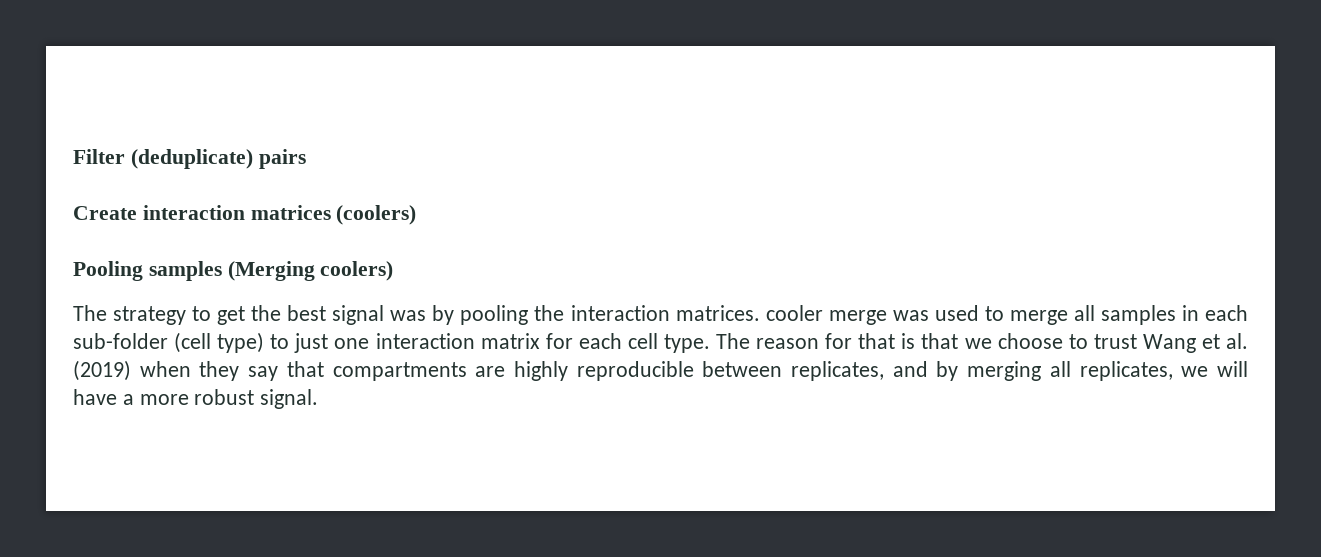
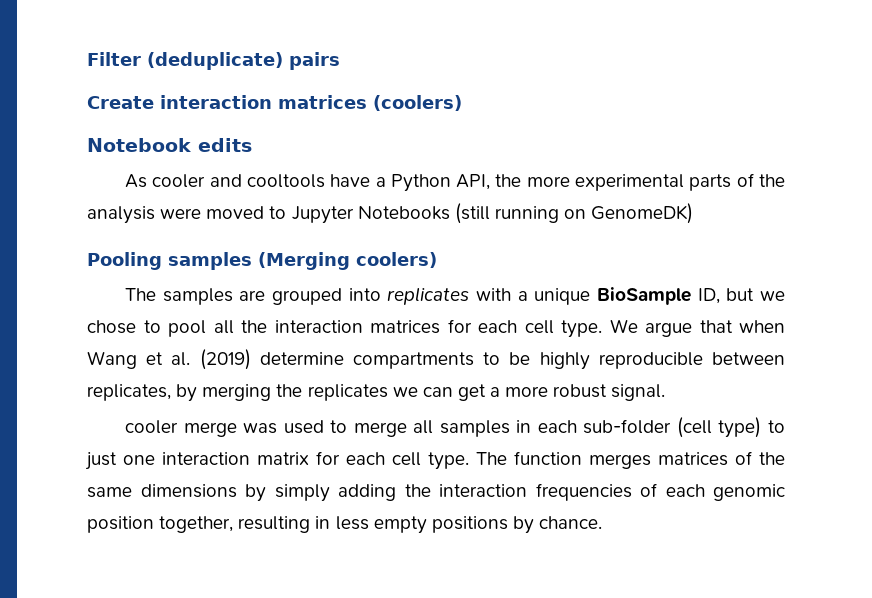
(417, 215) none -> [87,138,252,152] [125,173,785,192] [87,203,694,224] // Notebook edits // As cooler and cooltools have a Python API, the more experimental parts of the analysis were moved to Jupyter Notebooks (still running on GenomeDK)
[113,305,760,325] strategy to get the best signal was by pooling the interaction matrices. -> [162,287,786,305] [87,319,785,338] [87,349,785,370] [87,384,666,402] samples are grouped into replicates with a unique BioSample ID, but we chose to pool all the interaction matrices for each cell type. We argue that when Wang et al. (2019) determine compartments to be highly reproducible between replicates, by merging the replicates we can get a more robust signal. //
[756,333,1249,353] [73,360,1249,381] [73,389,319,409] reason for that is that we choose to trust Wang et al. (2019) when they say that compartments are highly reproducible between replicates, and by merging all replicates, we will have a more robust signal. -> [514,451,785,469] [87,483,785,502] [87,516,603,534] function merges matrices of the same dimensions by simply adding the interaction frequencies of each genomic position together, resulting in less empty positions by chance.

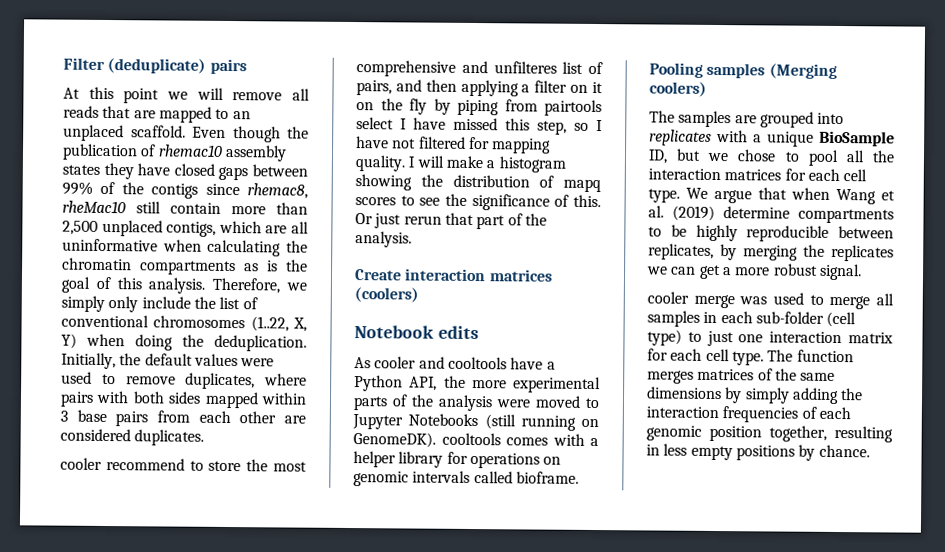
(340, 61) none -> [63,86,310,104] [63,105,251,123] [63,124,309,143] [62,143,287,162] [62,162,308,181] [62,181,308,199] [62,200,308,215] [62,219,309,237] [62,238,309,257] [62,257,308,276] [61,276,307,294] [61,295,258,313] [61,314,307,332] [61,333,307,352] [61,352,275,370] [61,371,307,390] [60,390,307,409] [60,409,306,427] [60,428,205,446] [60,457,308,472] [356,60,603,77] [356,79,603,97] [356,98,602,117] [356,117,603,135] [356,136,552,154] [355,155,566,173] [355,174,601,193] [355,193,601,211] [355,212,547,230] [355,231,412,248] // At this point we will remove all reads that are mapped to an unplaced scaffold. Even though the publication of rhemac10 assembly states they have closed gaps between 99% of the contigs since rhemac8, rheMac10 still contain more than 2,500 unplaced contigs, which are all uninformative when calculating the chromatin compartments as is the goal of this analysis. Therefore, we simply only include the list of conventional chromosomes (1..22, X, Y) when doing the deduplication. Initially, the default values were used to remove duplicates, where pairs with both sides mapped within 3 base pairs from each other are considered duplicates. // cooler recommend to store the most comprehensive and unfilteres list of pairs, and then applying a filter on it on the fly by piping from pairtools select I have missed this step, so I have not filtered for mapping quality. I will make a histogram showing the distribution of mapq scores to see the significance of this. Or just rerun that part of the analysis.
[591,203,694,224] GenomeDK) -> [353,432,599,448] [353,451,562,469] [353,470,579,487] GenomeDK). cooltools comes with a helper library for operations on genomic intervals called bioframe.

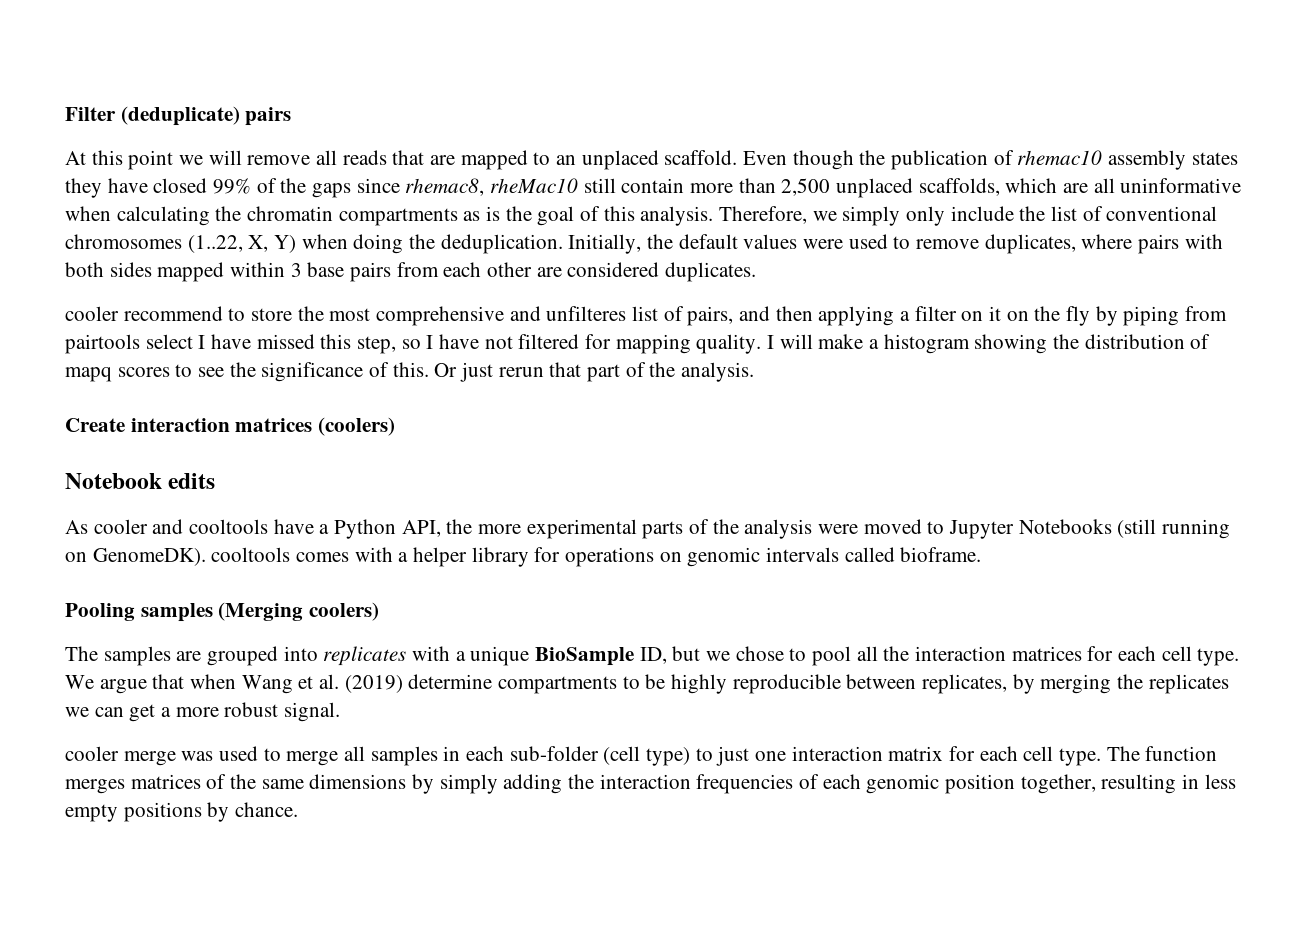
[218,164,308,181] gaps between -> (208, 185) none
[151,183,199,199] contigs -> [312,183,352,198] gaps
[166,221,217,237] contigs, -> [918,178,1000,196] scaffolds,

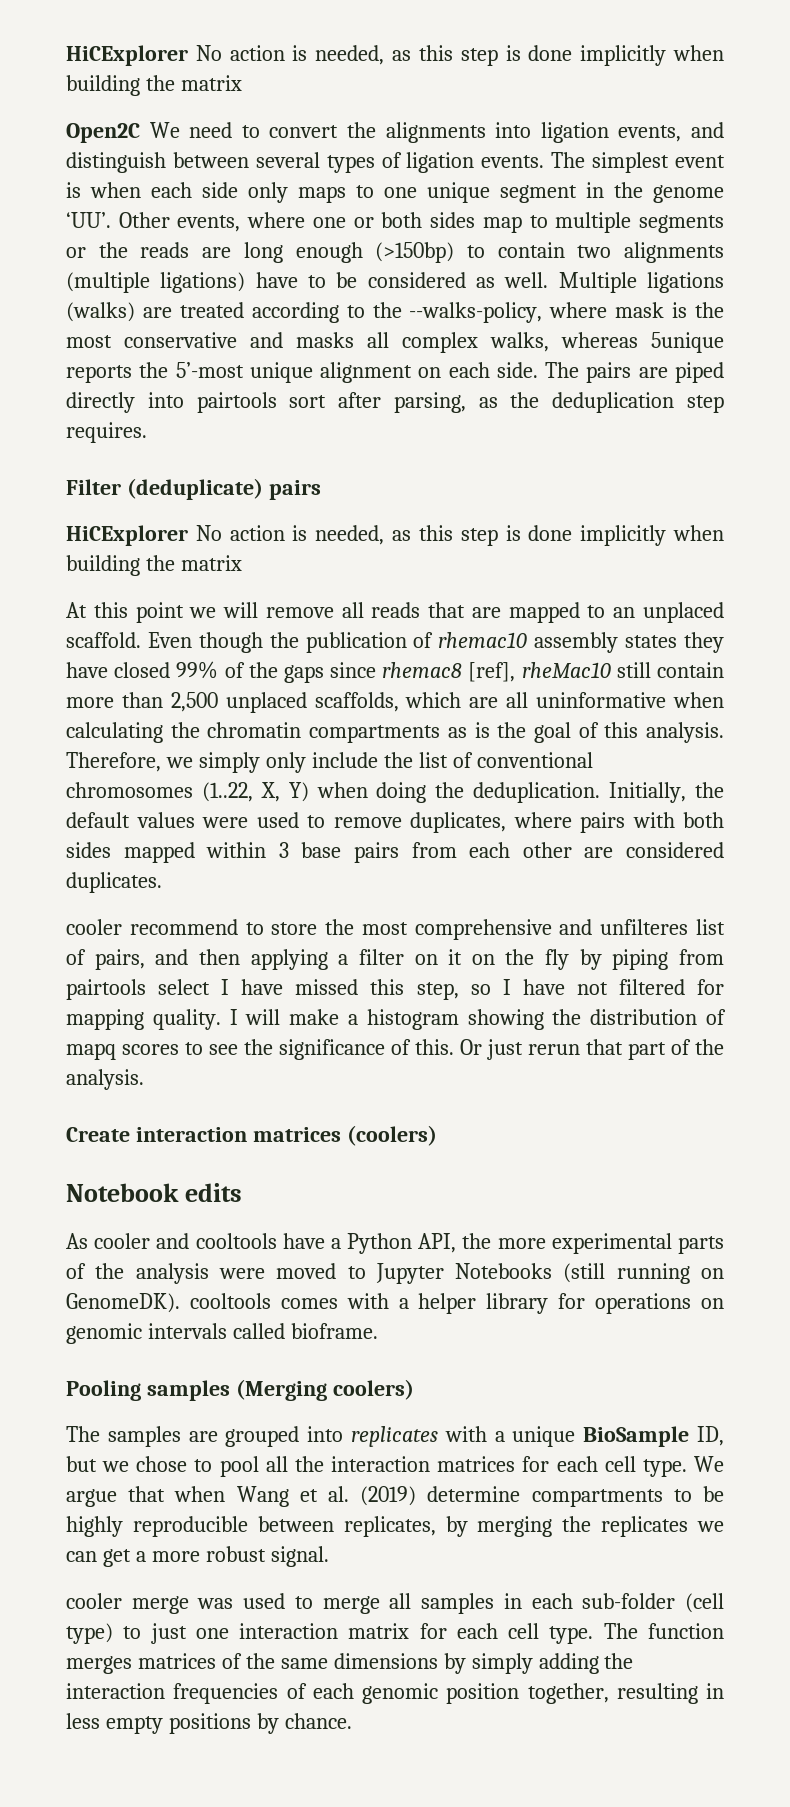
[65,106,292,126] Filter (deduplicate) pairs -> [66,45,724,66] [66,75,242,96] [66,122,725,143] [66,152,726,173] [66,182,724,203] [66,212,725,233] [66,242,724,263] [66,272,724,293] [66,302,724,323] [66,332,724,353] [66,362,724,383] [66,392,724,413] [66,422,147,443] [66,478,321,500] [66,525,724,546] [66,555,242,576] HiCExplorer No action is needed, as this step is done implicitly when building the matrix // Open2C We need to convert the alignments into ligation events, and distinguish between several types of ligation events. The simplest event is when each side only maps to one unique segment in the genome ‘UU’. Other events, where one or both sides map to multiple segments or the reads are long enough (>150bp) to contain two alignments (multiple ligations) have to be considered as well. Multiple ligations (walks) are treated according to the --walks-policy, where mask is the most conservative and masks all complex walks, whereas 5unique reports the 5’-most unique alignment on each side. The pairs are piped directly into pairtools sort after parsing, as the deduplication step requires. // Filter (deduplicate) pairs // HiCExplorer No action is needed, as this step is done implicitly when building the matrix
[405,178,485,196] rhemac8, -> [382,662,516,682] rhemac8 [ref],

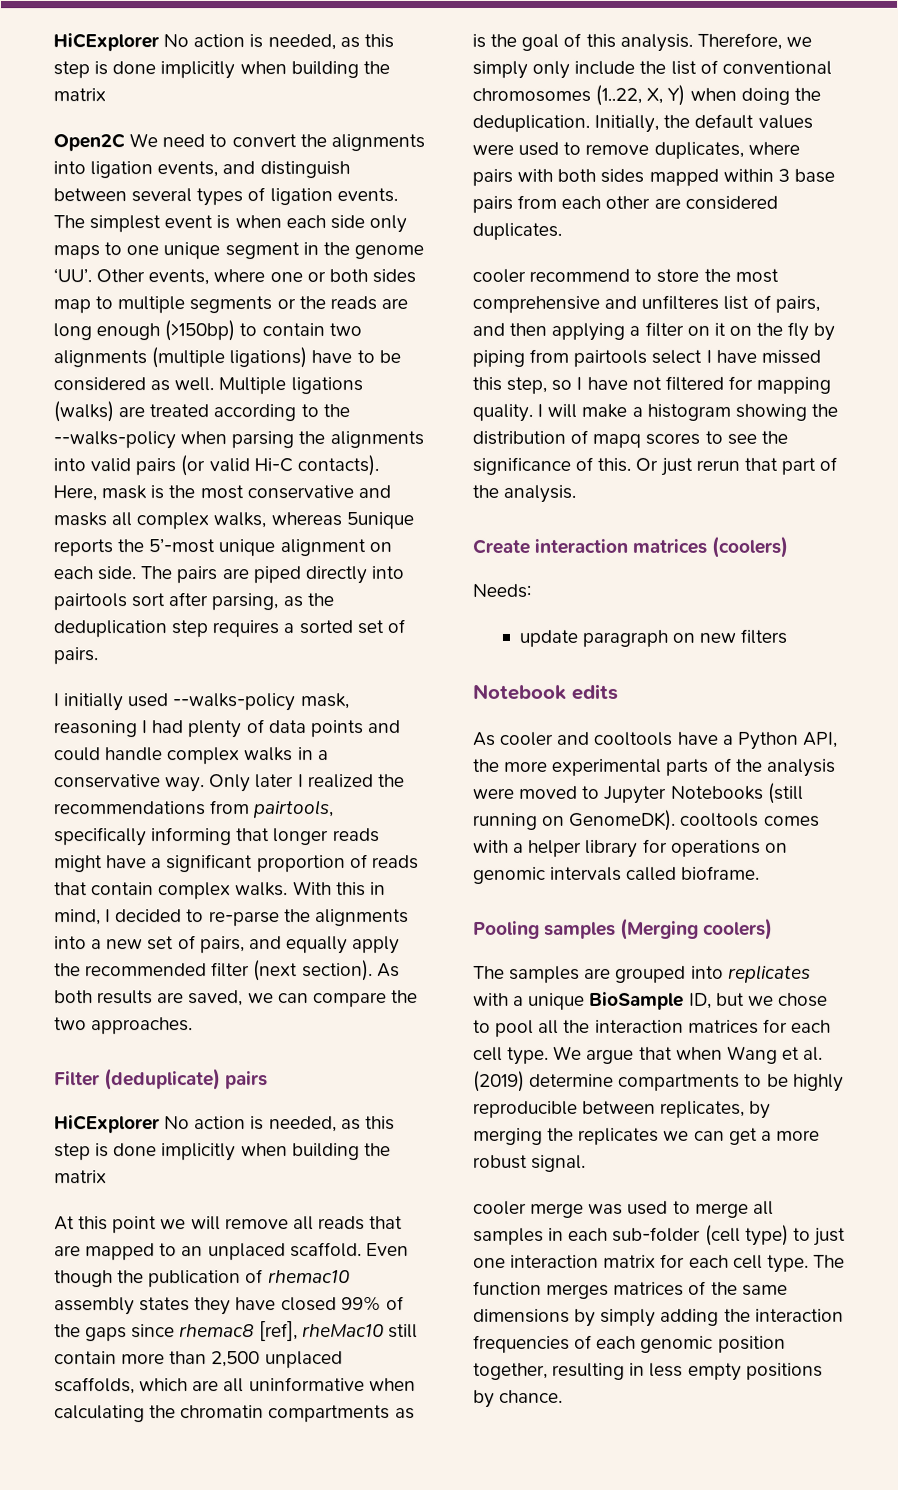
[409,302,608,323] --walks-policy, where -> [53,431,424,450] [53,455,379,477] [53,485,97,502] --walks-policy when parsing the alignments into valid pairs (or valid Hi-C contacts). Here,
[66,422,147,443] requires. -> [212,619,405,638] [53,647,98,665] [53,693,349,712] [53,719,400,739] [54,747,329,765] [54,774,405,793] [54,800,335,819] [54,827,380,847] [54,854,419,873] [54,881,386,900] [54,909,409,927] [54,935,401,955] [54,960,400,982] [54,990,418,1008] [54,1017,194,1035] requires a sorted set of pairs. // I initially used --walks-policy mask, reasoning I had plenty of data points and could handle complex walks in a conservative way. Only later I realized the recommendations from pairtools, specifically informing that longer reads might have a significant proportion of reads that contain complex walks. With this in mind, I decided to re-parse the alignments into a new set of pairs, and equally apply the recommended filter (next section). As both results are saved, we can compare the two approaches.
(437, 1135) none -> [472,583,531,598] [518,628,788,647] // Needs: // update paragraph on new filters

